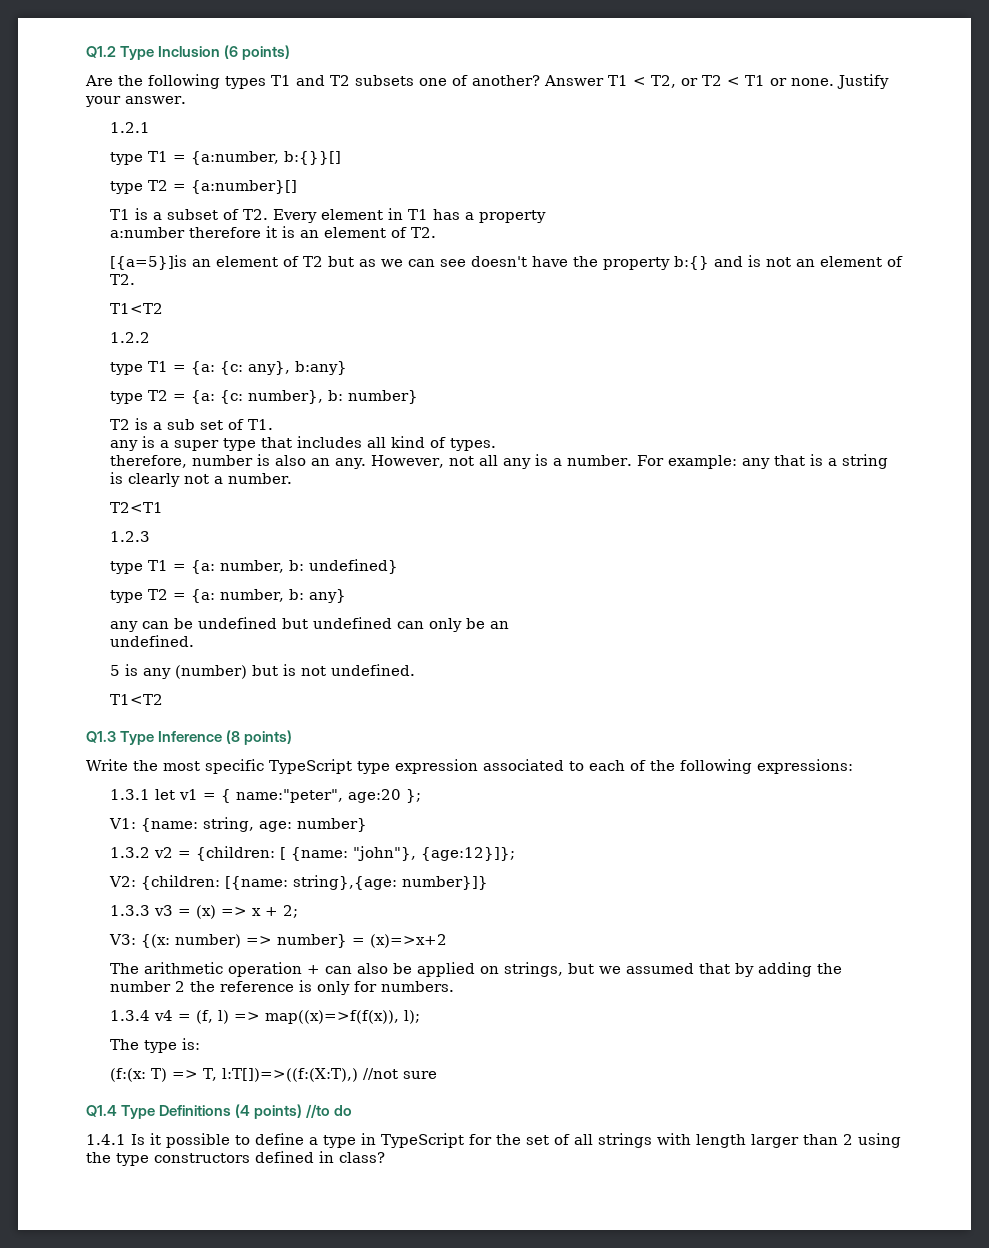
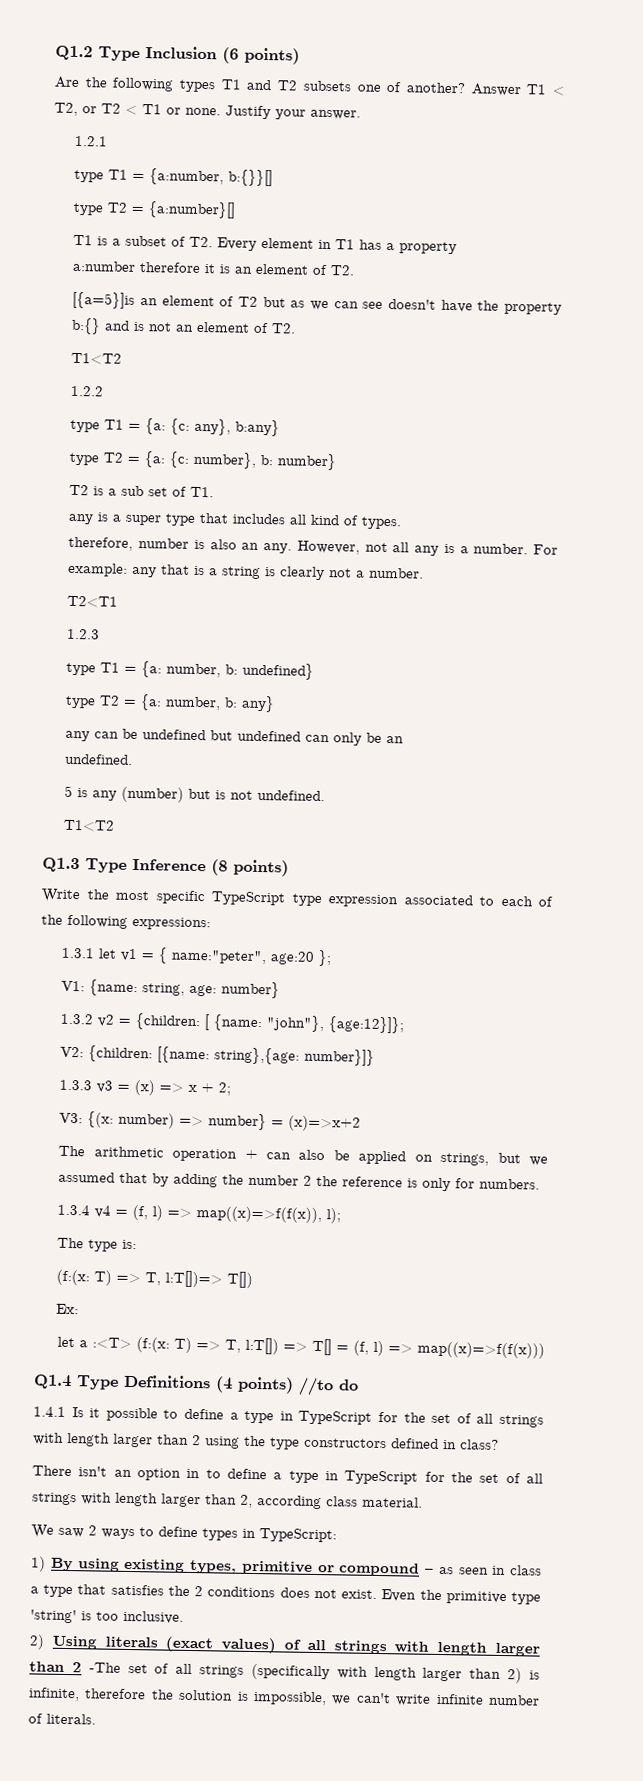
[222,1068,438,1082] l:T[])=>((f:(X:T),) //not sure -> [165,1270,254,1288] [56,1303,80,1315] [57,1336,545,1359] l:T[])=> T[]) // Ex: // let a :<T> (f:(x: T) => T, l:T[]) => T[] = (f, l) => map((x)=>f(f(x)))
(385, 1157) none -> [32,1465,543,1485] [32,1492,423,1510] [31,1524,337,1543] [31,1556,542,1577] [30,1584,541,1605] [30,1609,184,1624] [29,1634,540,1657] [29,1661,541,1684] [28,1687,540,1706] [28,1713,96,1725] // There isn't an option in to define a type in TypeScript for the set of all strings with length larger than 2, according class material. // We saw 2 ways to define types in TypeScript: // 1) By using existing types, primitive or compound – as seen in class a type that satisfies the 2 conditions does not exist. Even the primitive type 'string' is too inclusive. // 2) Using literals (exact values) of all strings with length larger than 2 -The set of all strings (specifically with length larger than 2) is infinite, therefore the solution is impossible, we can't write infinite number of literals.

